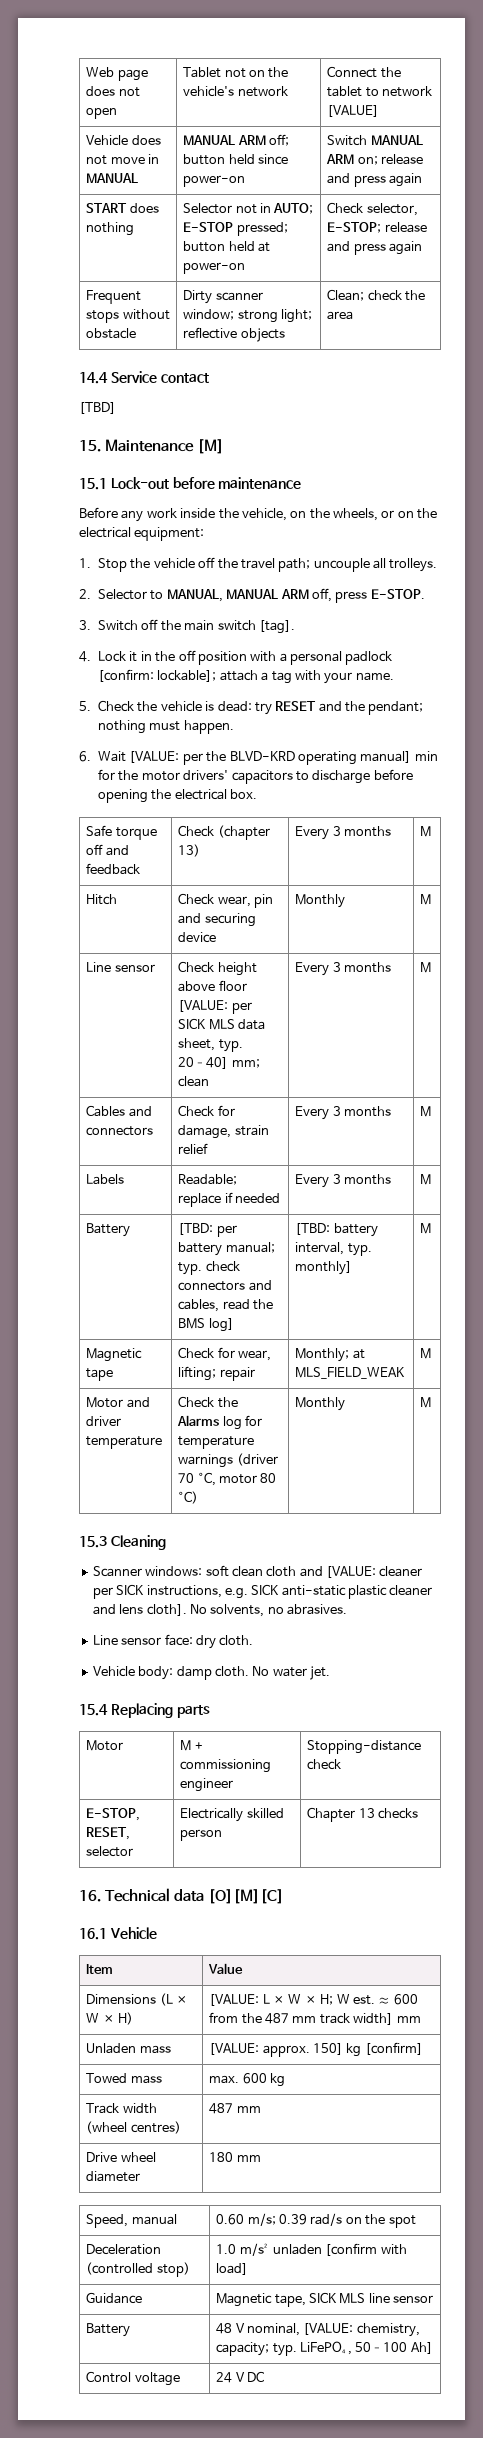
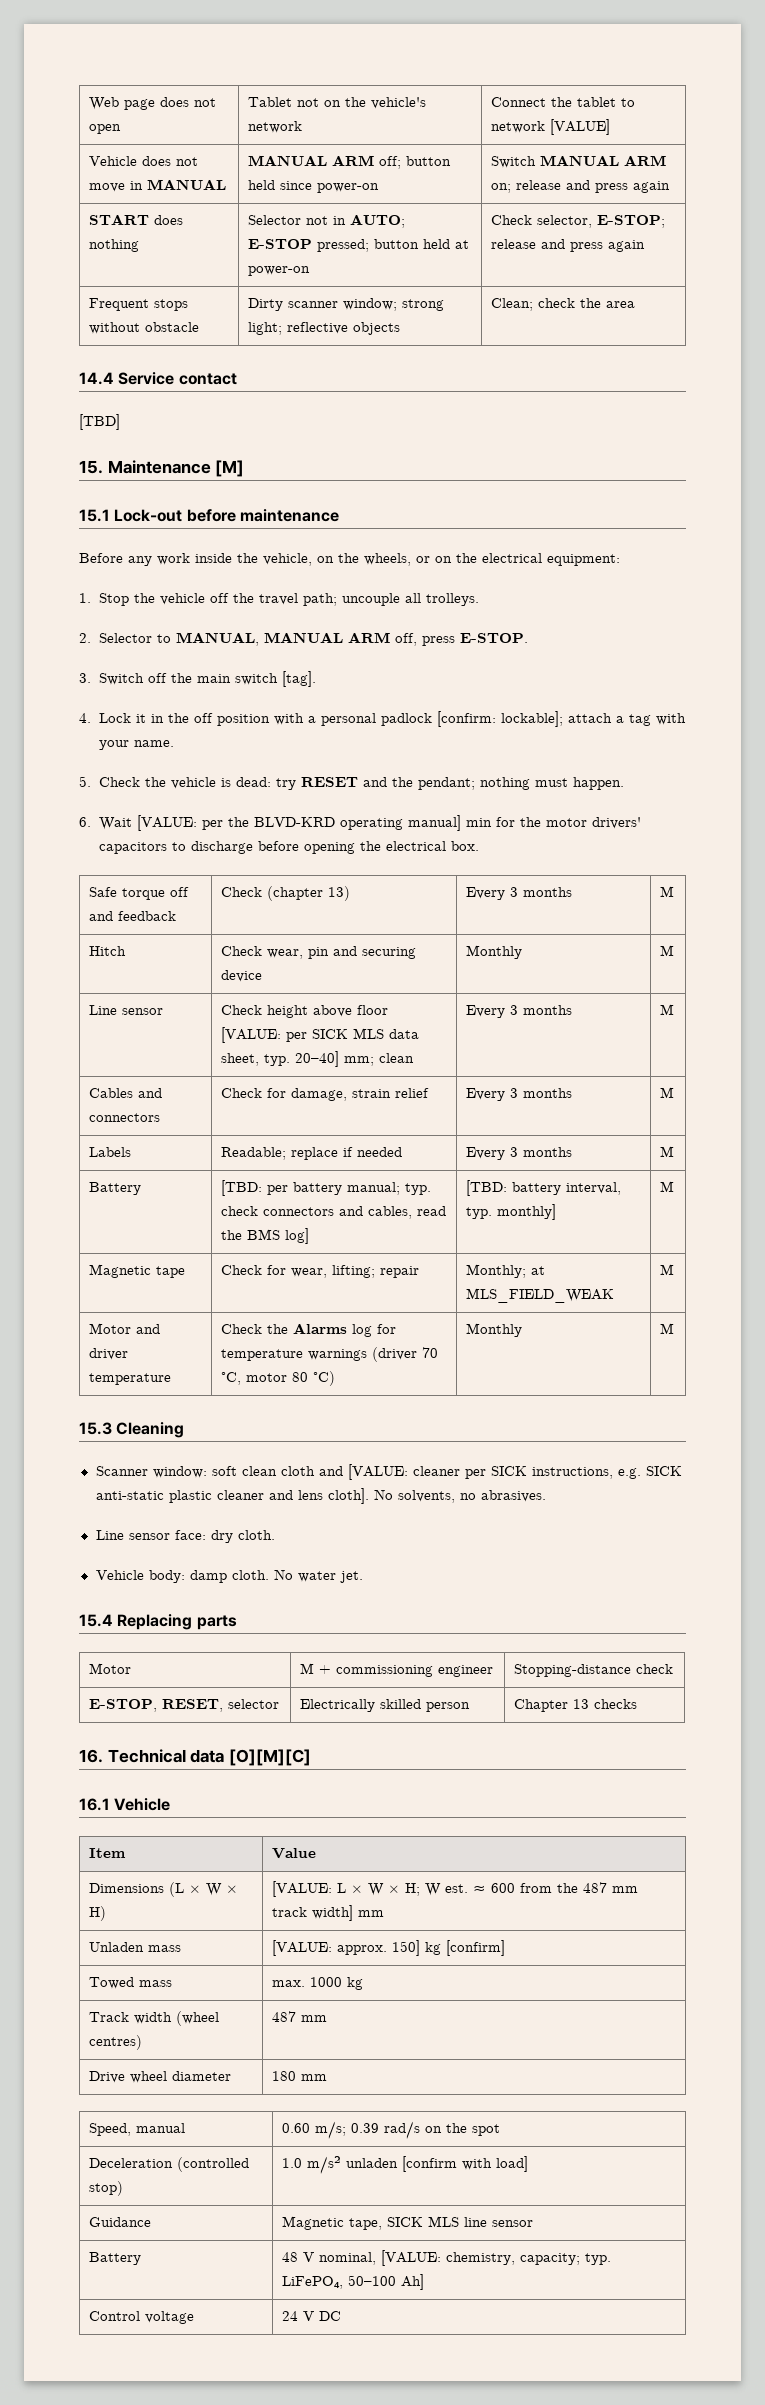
[145,1566,203,1576] windows: -> [152,1466,207,1478] window:
[242,2073,267,2084] 600 -> [309,1977,342,1987] 1000

